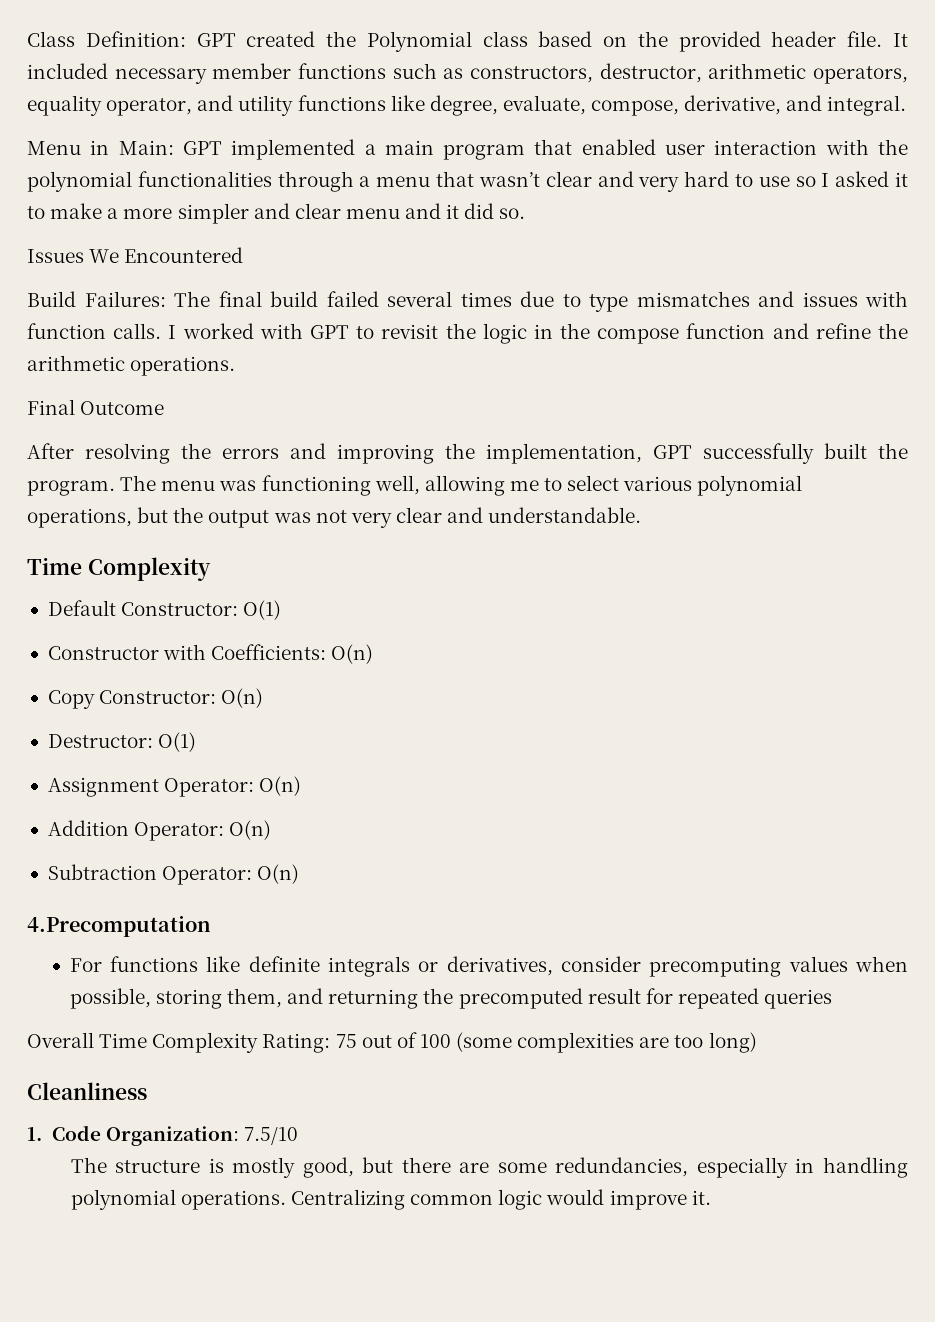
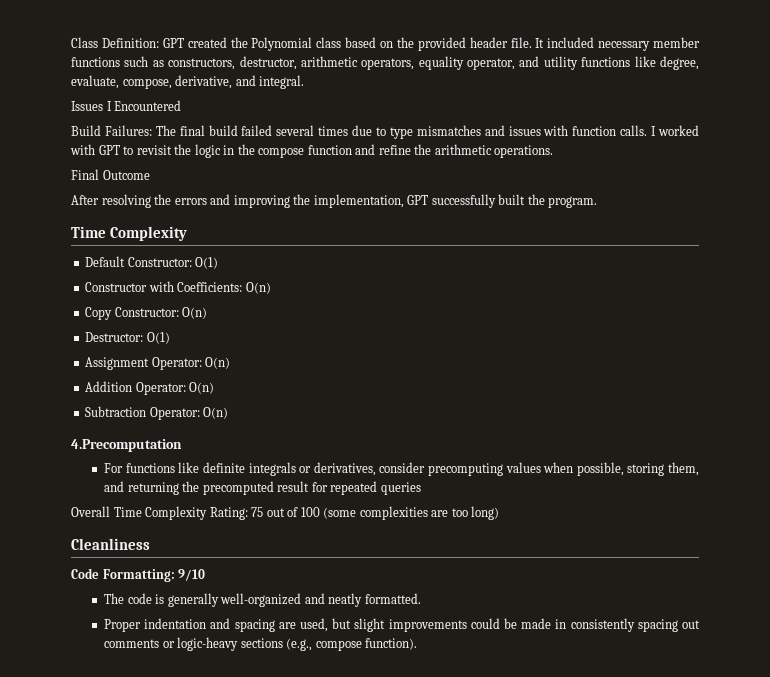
[27,139,908,160] [27,171,908,192] [27,203,526,224] [27,249,120,263] Menu in Main: GPT implemented a main program that enabled user interaction with the polynomial functionalities through a menu that wasn’t clear and very hard to use so I asked it to make a more simpler and clear menu and it did so. // Issues We -> [71,101,112,111] Issues I
[120,475,803,496] [27,507,642,528] The menu was functioning well, allowing me to select various polynomial operations, but the output was not very clear and understandable. -> (598, 202) none
[27,1125,298,1146] [70,1157,908,1178] [70,1189,711,1210] 1. Code Organization: 7.5/10 // The structure is mostly good, but there are some redundancies, especially in handling polynomial operations. Centralizing common logic would improve it. -> [71,568,206,582] [104,593,421,607] [104,618,700,632] [104,637,418,651] Code Formatting: 9/10 // The code is generally well-organized and neatly formatted. // Proper indentation and spacing are used, but slight improvements could be made in consistently spacing out comments or logic-heavy sections (e.g., compose function).

